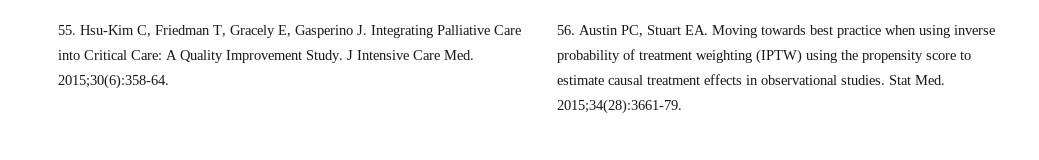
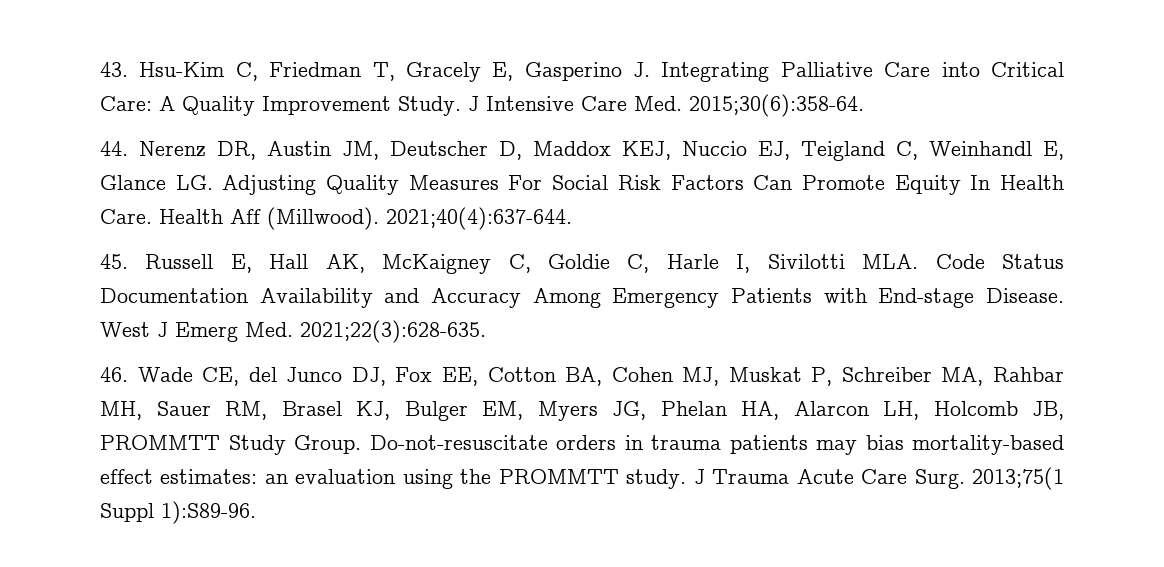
[58,25,76,35] 55. -> [100,62,128,77] 43.
[557,25,995,38] [557,49,971,64] [557,74,945,85] [557,99,682,114] 56. Austin PC, Stuart EA. Moving towards best practice when using inverse probability of treatment weighting (IPTW) using the propensity score to estimate causal treatment effects in observational studies. Stat Med. 2015;34(28):3661-79. -> [100,141,1064,161] [100,175,1065,195] [100,207,572,230] [100,254,1064,274] [100,288,1064,308] [100,320,486,343] [100,367,1064,386] [100,401,1064,421] [100,435,1064,455] [100,467,1064,490] [100,501,256,524] 44. Nerenz DR, Austin JM, Deutscher D, Maddox KEJ, Nuccio EJ, Teigland C, Weinhandl E, Glance LG. Adjusting Quality Measures For Social Risk Factors Can Promote Equity In Health Care. Health Aff (Millwood). 2021;40(4):637-644. // 45. Russell E, Hall AK, McKaigney C, Goldie C, Harle I, Sivilotti MLA. Code Status Documentation Availability and Accuracy Among Emergency Patients with End-stage Disease. West J Emerg Med. 2021;22(3):628-635. // 46. Wade CE, del Junco DJ, Fox EE, Cotton BA, Cohen MJ, Muskat P, Schreiber MA, Rahbar MH, Sauer RM, Brasel KJ, Bulger EM, Myers JG, Phelan HA, Alarcon LH, Holcomb JB, PROMMTT Study Group. Do-not-resuscitate orders in trauma patients may bias mortality-based effect estimates: an evaluation using the PROMMTT study. J Trauma Acute Care Surg. 2013;75(1 Suppl 1):S89-96.

